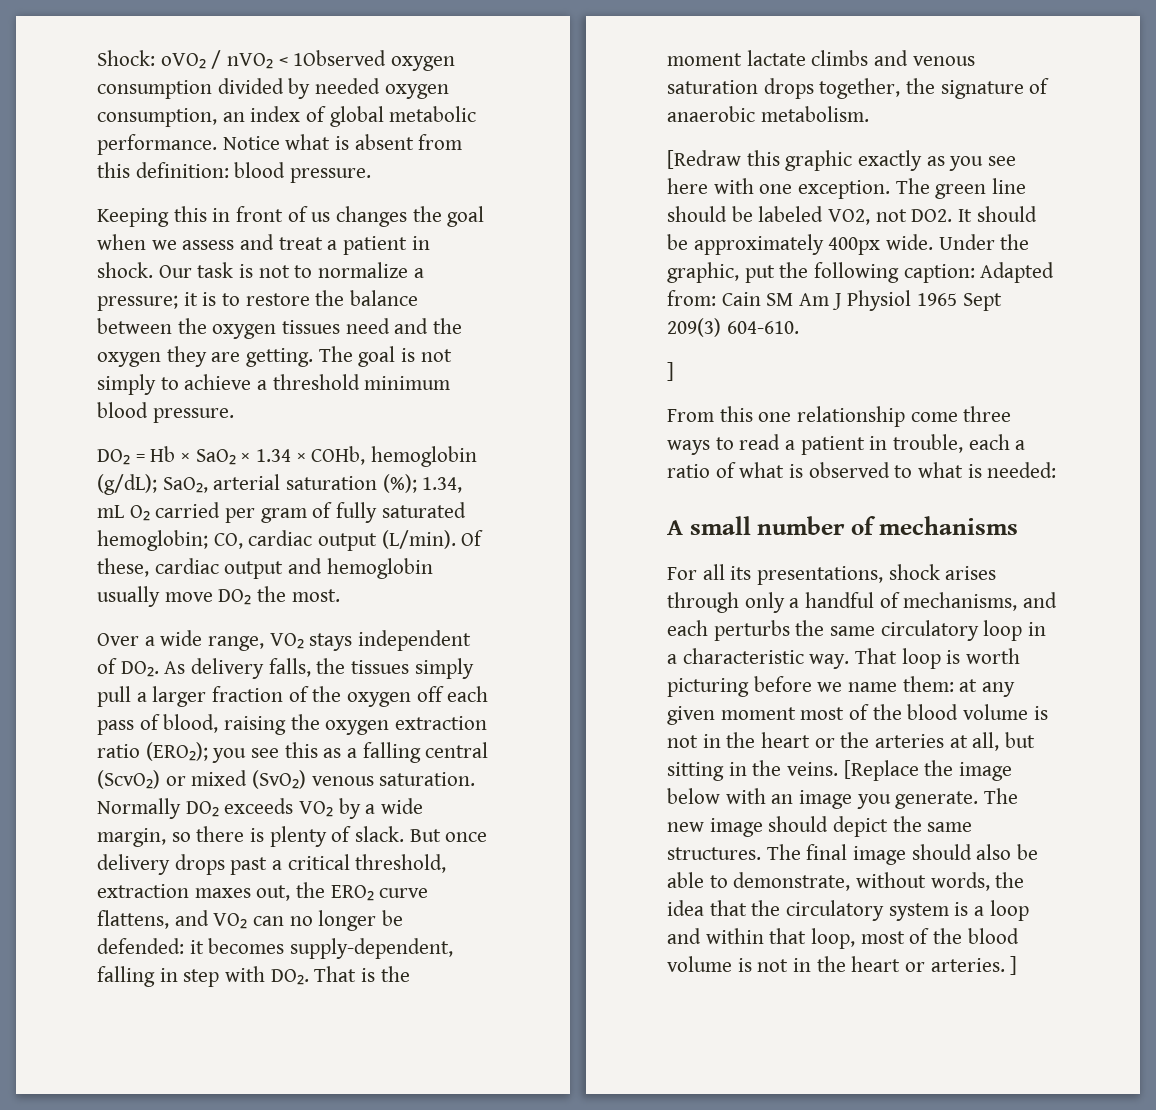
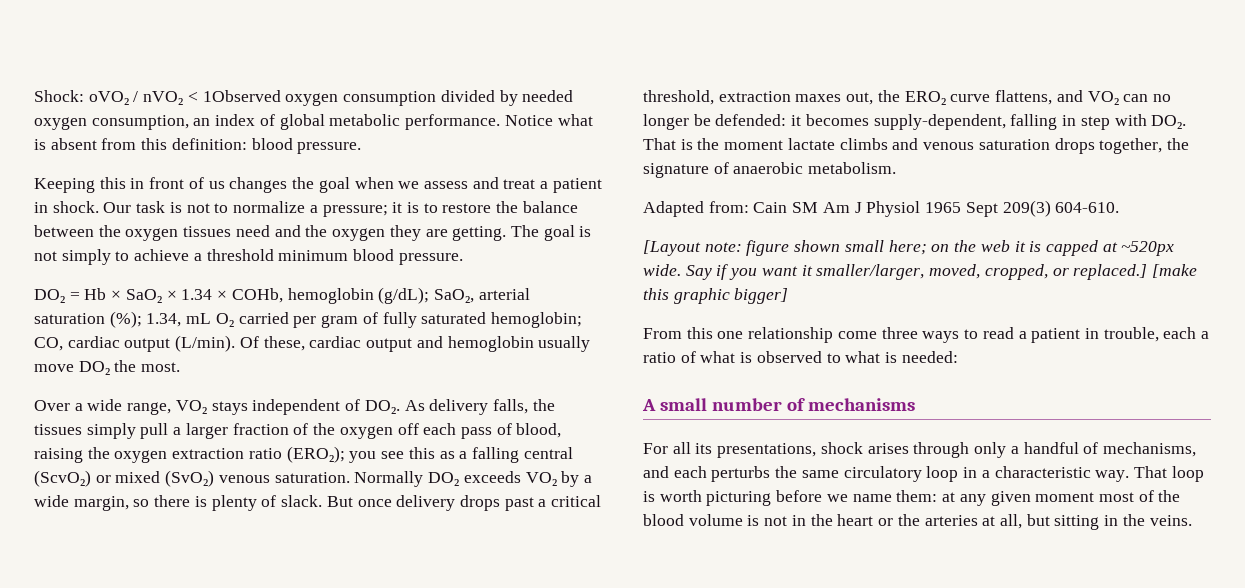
[667,150,1017,171] [667,178,1027,199] [667,206,1037,225] [667,234,1030,255] [667,262,975,283] [Redraw this graphic exactly as you see here with one exception. The green line should be labeled VO2, not DO2. It should be approximately 400px wide. Under the graphic, put the following caption: -> (897, 168) none
[667,362,674,381] ] -> [643,240,1175,256] [643,264,1197,280] [643,288,789,304] [Layout note: figure shown small here; on the web it is capped at ~520px wide. Say if you want it smaller/larger, moved, cropped, or replaced.] [make this graphic bigger]
[843,760,1013,781] [667,788,1019,809] [667,816,973,837] [667,844,1039,865] [667,872,1025,891] [667,900,1029,921] [667,928,1019,949] [667,956,1018,975] [Replace the image below with an image you generate. The new image should depict the same structures. The final image should also be able to demonstrate, without words, the idea that the circulatory system is a loop and within that loop, most of the blood volume is not in the heart or arteries. ] -> (1192, 520) none

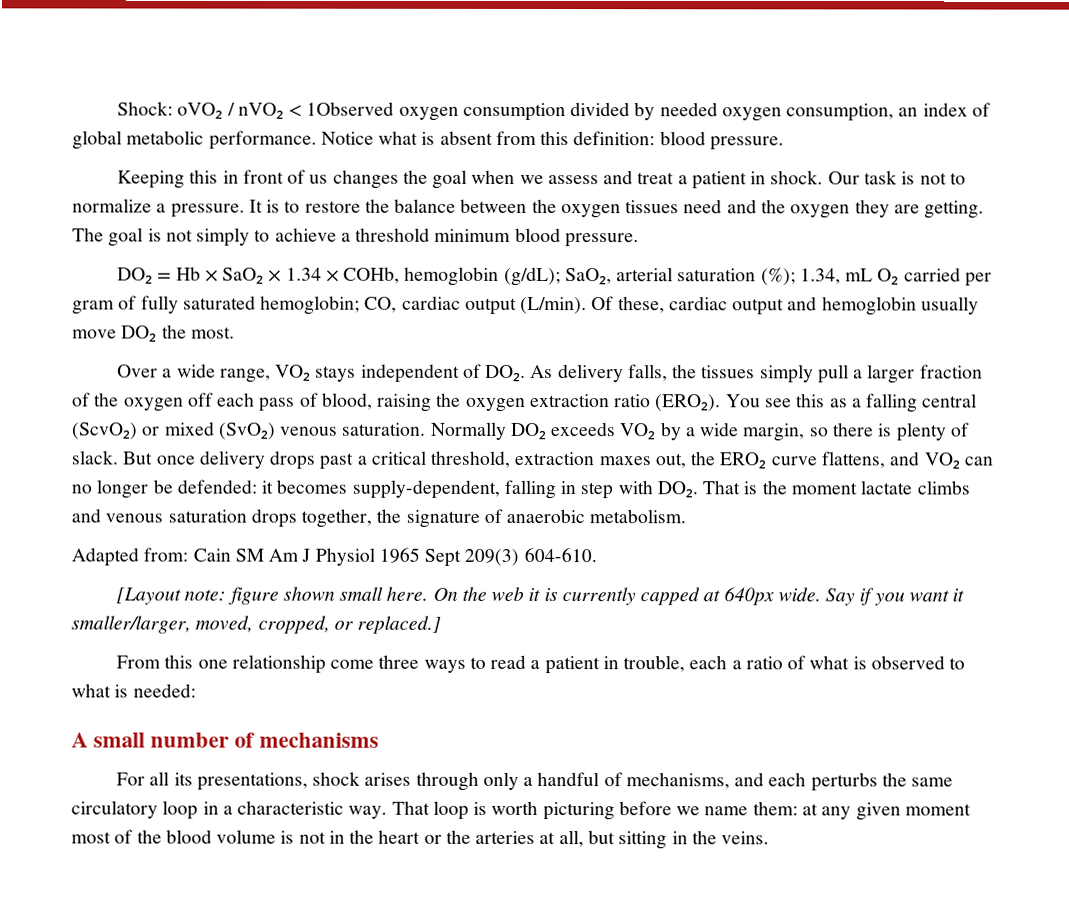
[322,202,403,217] pressure; it -> [170,199,263,218] pressure. It
[286,446,377,463] (ERO₂); you -> [655,394,761,412] (ERO₂). You
[888,240,950,255] here; on -> [386,586,458,601] here. On
(1042, 246) none -> [561,587,636,606] currently
[1121,241,1175,256] ~520px -> [723,587,774,606] 640px
[1151,264,1197,278] [643,288,789,304] [make this graphic bigger] -> (442, 624) none

